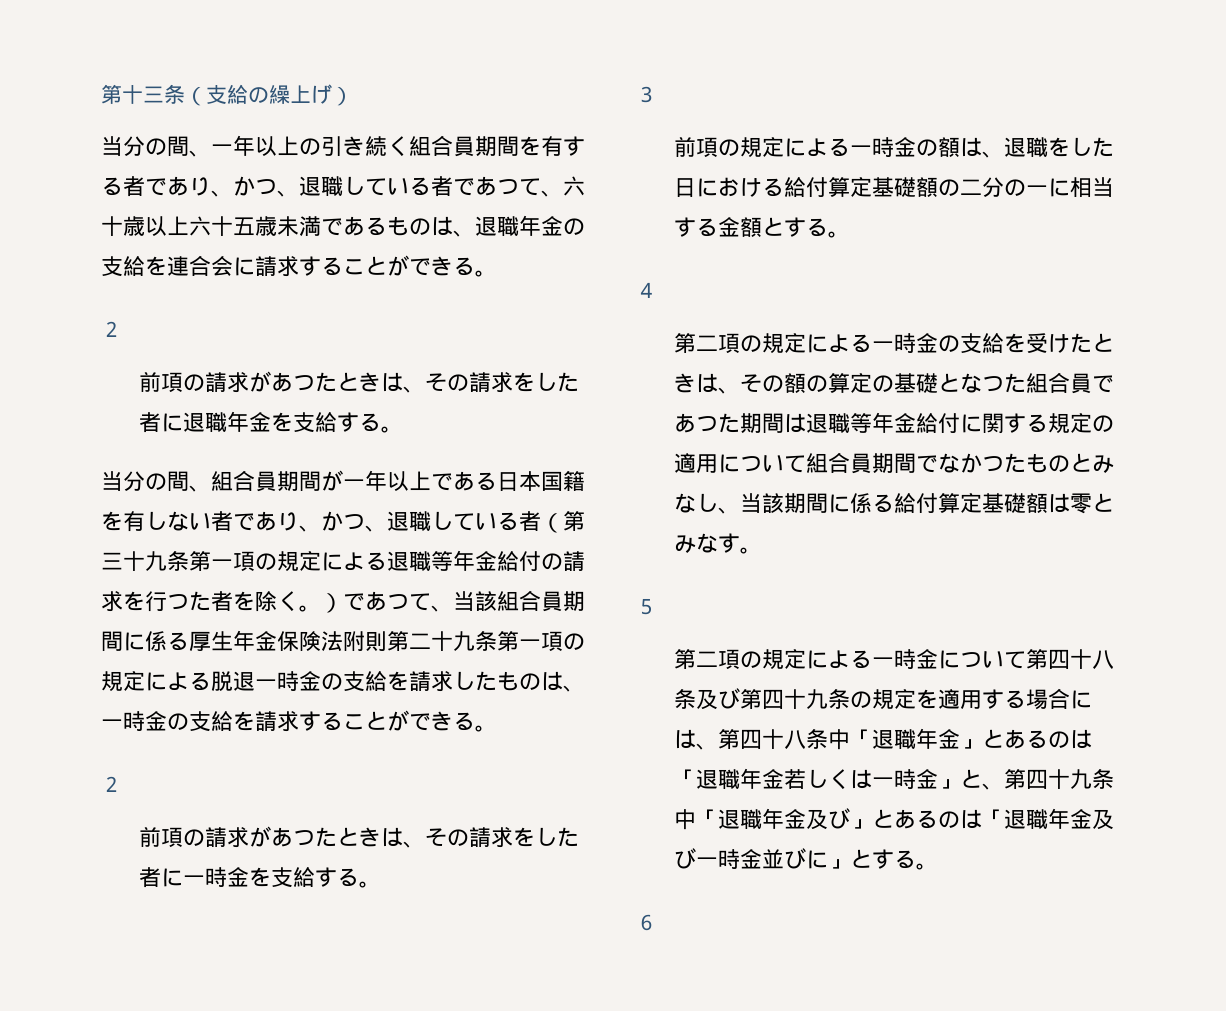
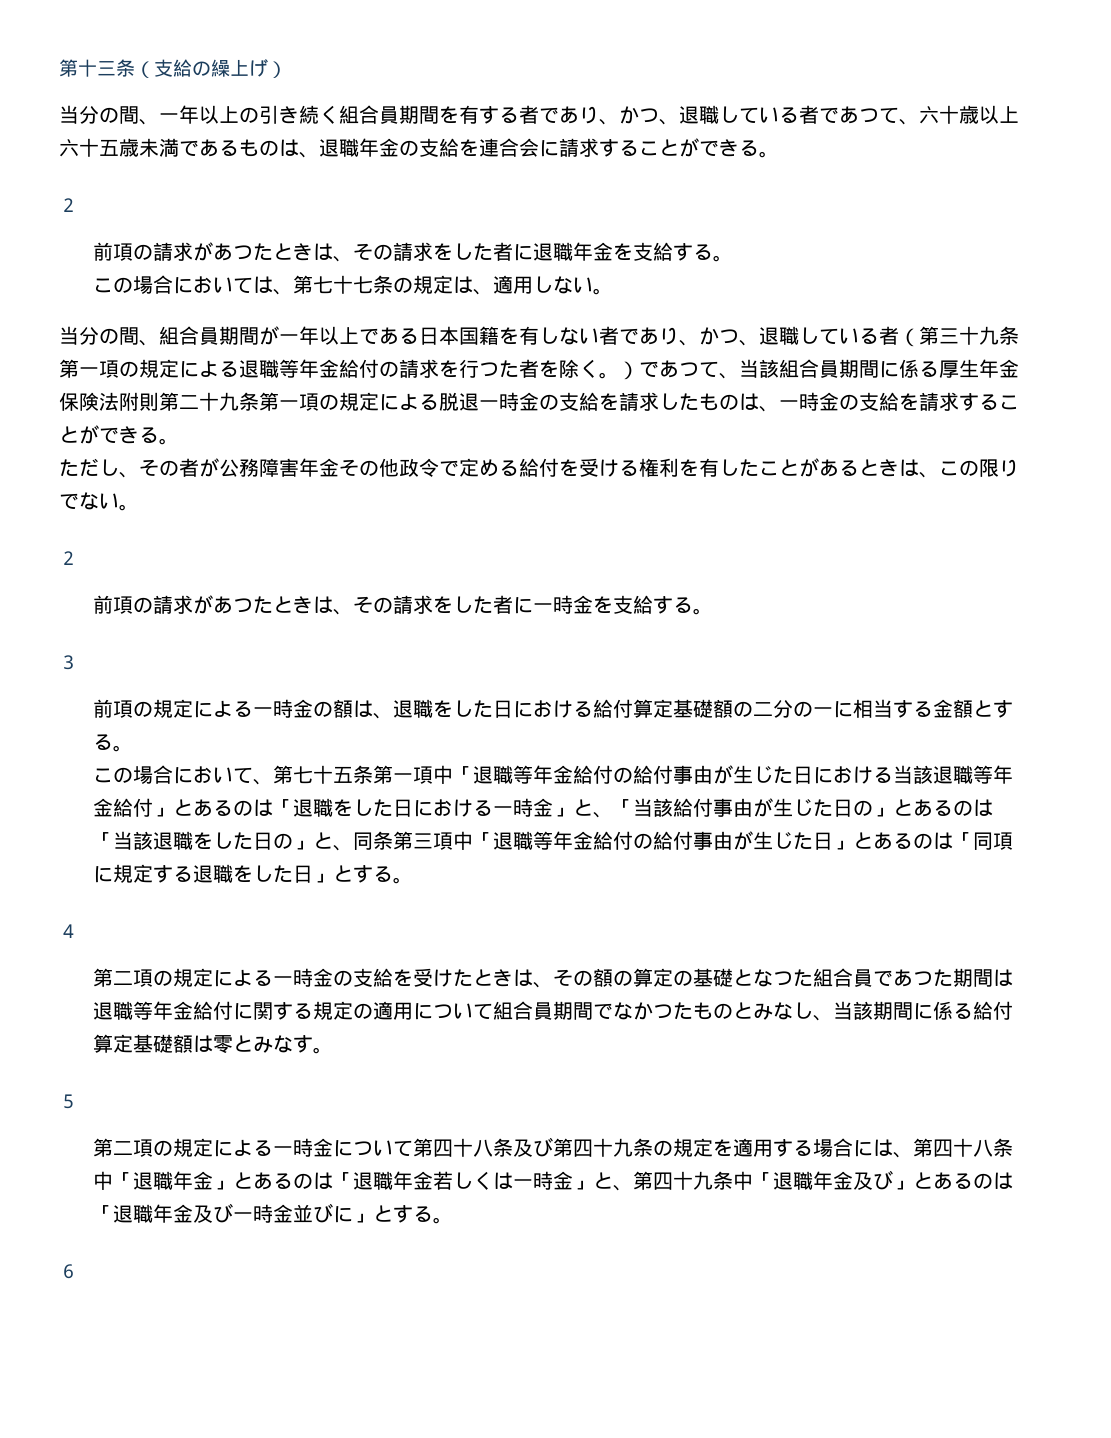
(404, 429) none -> [93,275,614,295] // この場合においては、第七十七条の規定は、適用しない。
(497, 728) none -> [59,458,1019,478] [59,492,139,511] // ただし、その者が公務障害年金その他政令で定める給付を受ける権利を有したことがあるときは、この限りでない。
(851, 234) none -> [93,765,1014,785] [93,798,994,818] [93,831,1014,851] [93,864,414,884] // この場合において、第七十五条第一項中「退職等年金給付の給付事由が生じた日における当該退職等年金給付」とあるのは「退職をした日における一時金」と、「当該給付事由が生じた日の」とあるのは「当該退職をした日の」と、同条第三項中「退職等年金給付の給付事由が生じた日」とあるのは「同項に規定する退職をした日」とする。

